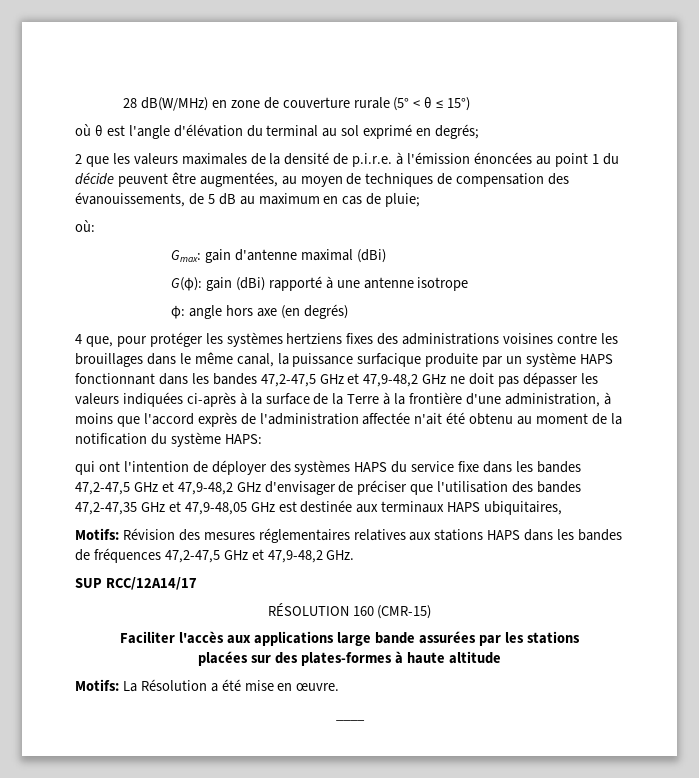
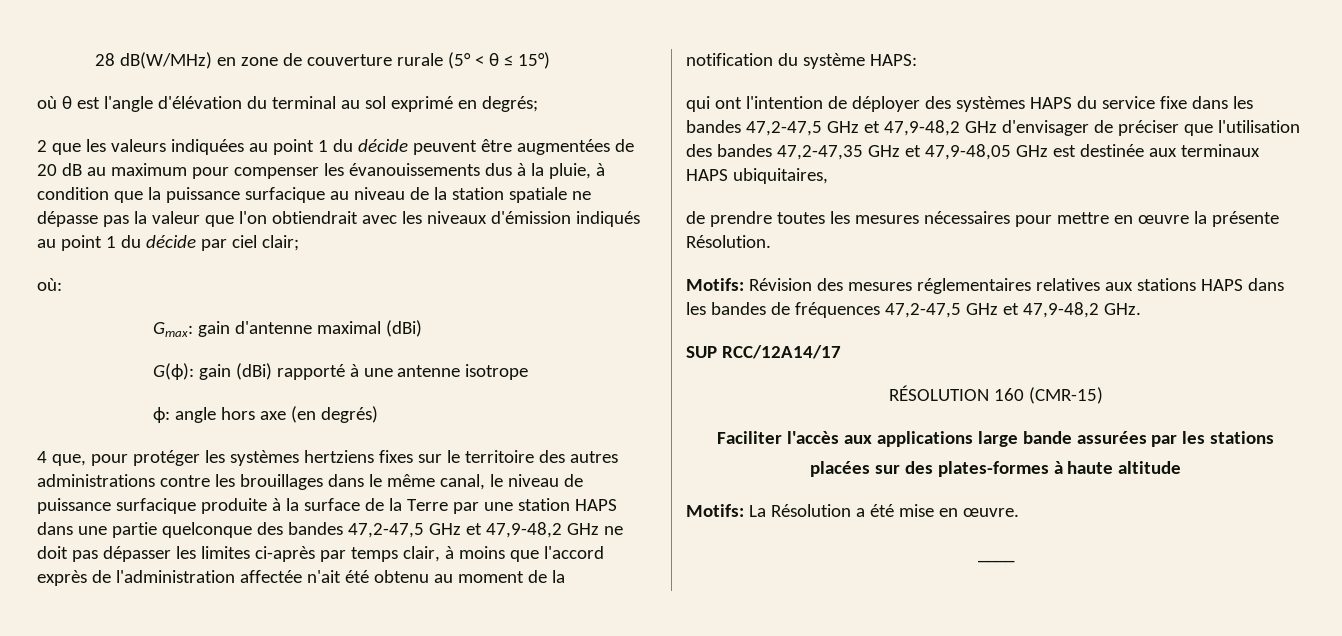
[181,152,532,167] maximales de la densité de p.i.r.e. à l'émission énoncées -> [170,139,244,155] indiquées
[199,172,570,187] [75,192,421,207] augmentées, au moyen de techniques de compensation des évanouissements, de 5 dB au maximum en cas de pluie; -> [516,139,634,155] [37,163,605,179] [37,187,591,203] [37,211,640,227] [37,235,299,251] augmentées de 20 dB au maximum pour compenser les évanouissements dus à la pluie, à condition que la puissance surfacique au niveau de la station spatiale ne dépasse pas la valeur que l'on obtiendrait avec les niveaux d'émission indiqués au point 1 du décide par ciel clair;
[377,333,554,345] des administrations voisines -> [417,450,618,463] [37,474,155,487] sur le territoire des autres administrations
[277,352,613,367] [75,373,209,385] la puissance surfacique produite par un système HAPS fonctionnant dans les -> [489,474,583,487] [37,498,617,514] [37,522,283,538] le niveau de puissance surfacique produite à la surface de la Terre par une station HAPS dans une partie quelconque des
[75,392,600,407] valeurs indiquées ci-après à la surface de la Terre à la frontière d'une administration, -> [200,546,440,562] limites ci-après par temps clair,
(563, 508) none -> [686,211,1279,227] [686,235,771,248] // de prendre toutes les mesures nécessaires pour mettre en œuvre la présente Résolution.

